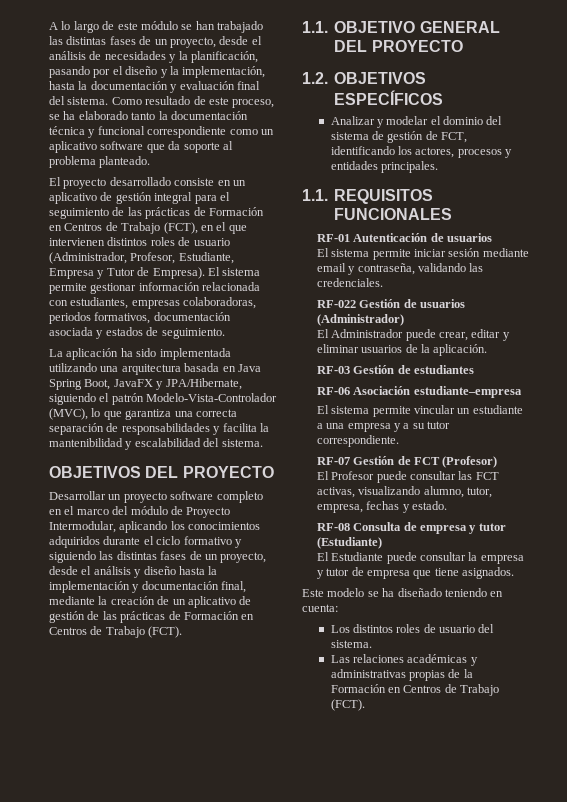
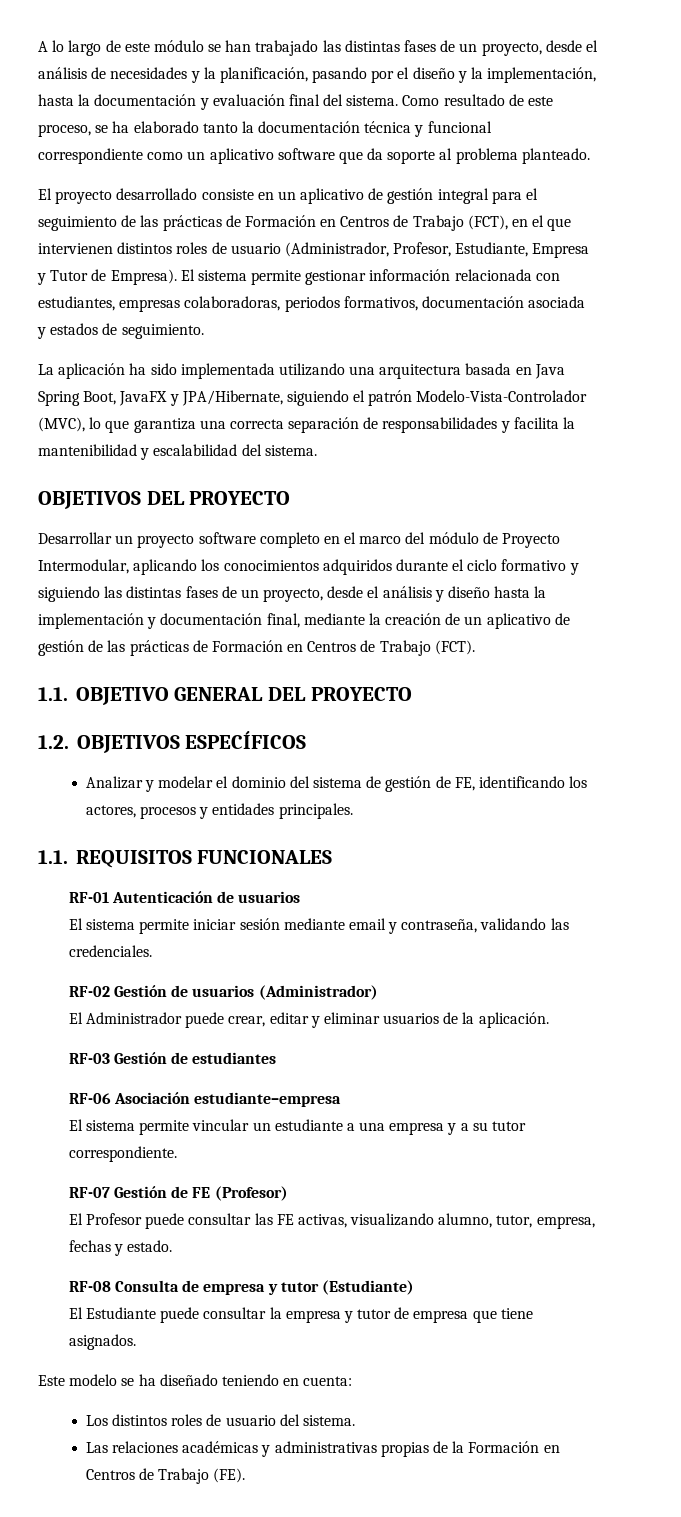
[441,132,468,143] FCT, -> [454,777,475,791] FE,
[316,300,356,308] RF-022 -> [68,986,110,997] RF-02
[413,457,440,465] FCT -> [192,1187,211,1198] FE
[475,472,499,480] FCT -> [276,1214,294,1225] FE
[330,699,365,711] (FCT). -> [213,1468,246,1483] (FE).

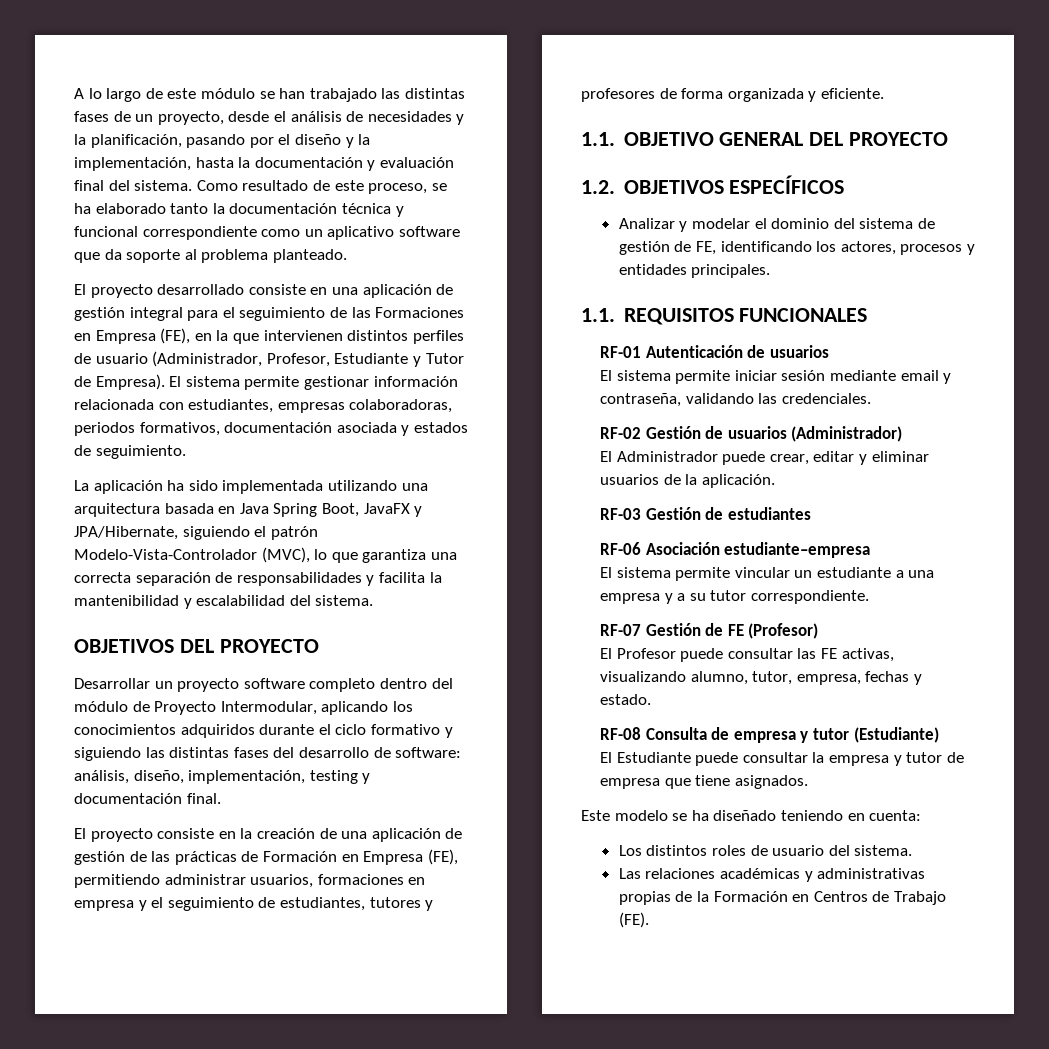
[277,188,365,204] un aplicativo -> [331,284,432,298] una aplicación
[162,215,545,231] prácticas de Formación en Centros de Trabajo (FCT), en el -> [375,307,465,318] [74,328,229,344] Formaciones en Empresa (FE), en la
[176,242,208,254] roles -> [412,330,464,344] perfiles
[455,242,590,258] Estudiante, Empresa -> [334,353,409,364] Estudiante
[323,532,402,544] en el marco -> [379,678,427,689] dentro
[221,586,547,602] [38,613,365,629] de un proyecto, desde el análisis y diseño hasta la implementación y documentación final, mediante -> [273,747,462,758] [74,770,371,784] [74,793,221,804] [74,828,236,842] del desarrollo de software: análisis, diseño, implementación, testing y documentación final. // El proyecto consiste en
[464,613,551,629] un aplicativo -> [341,828,441,842] una aplicación
[307,640,475,656] Centros de Trabajo (FCT). -> [363,849,458,865] [74,874,426,888] [74,897,434,911] [581,88,884,102] Empresa (FE), permitiendo administrar usuarios, formaciones en empresa y el seguimiento de estudiantes, tutores y profesores de forma organizada y eficiente.

